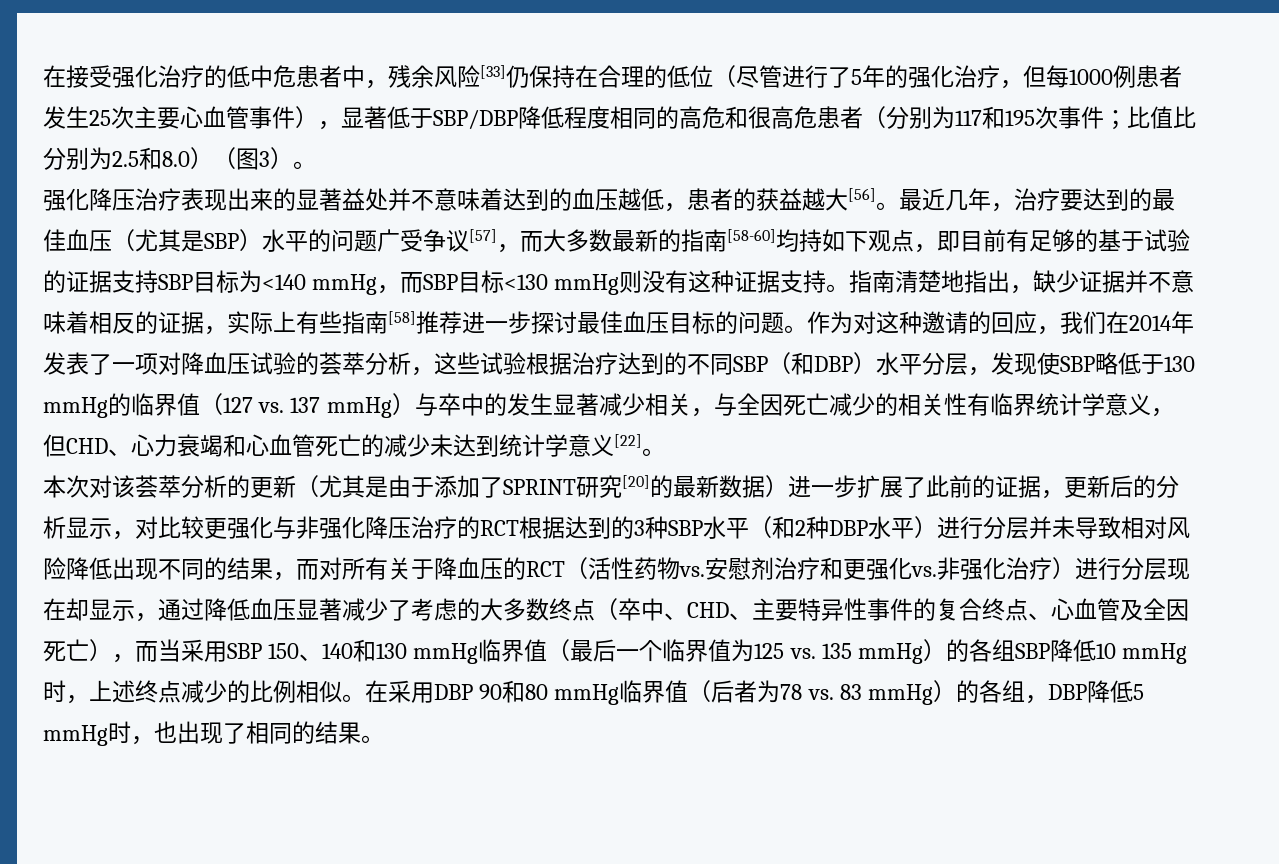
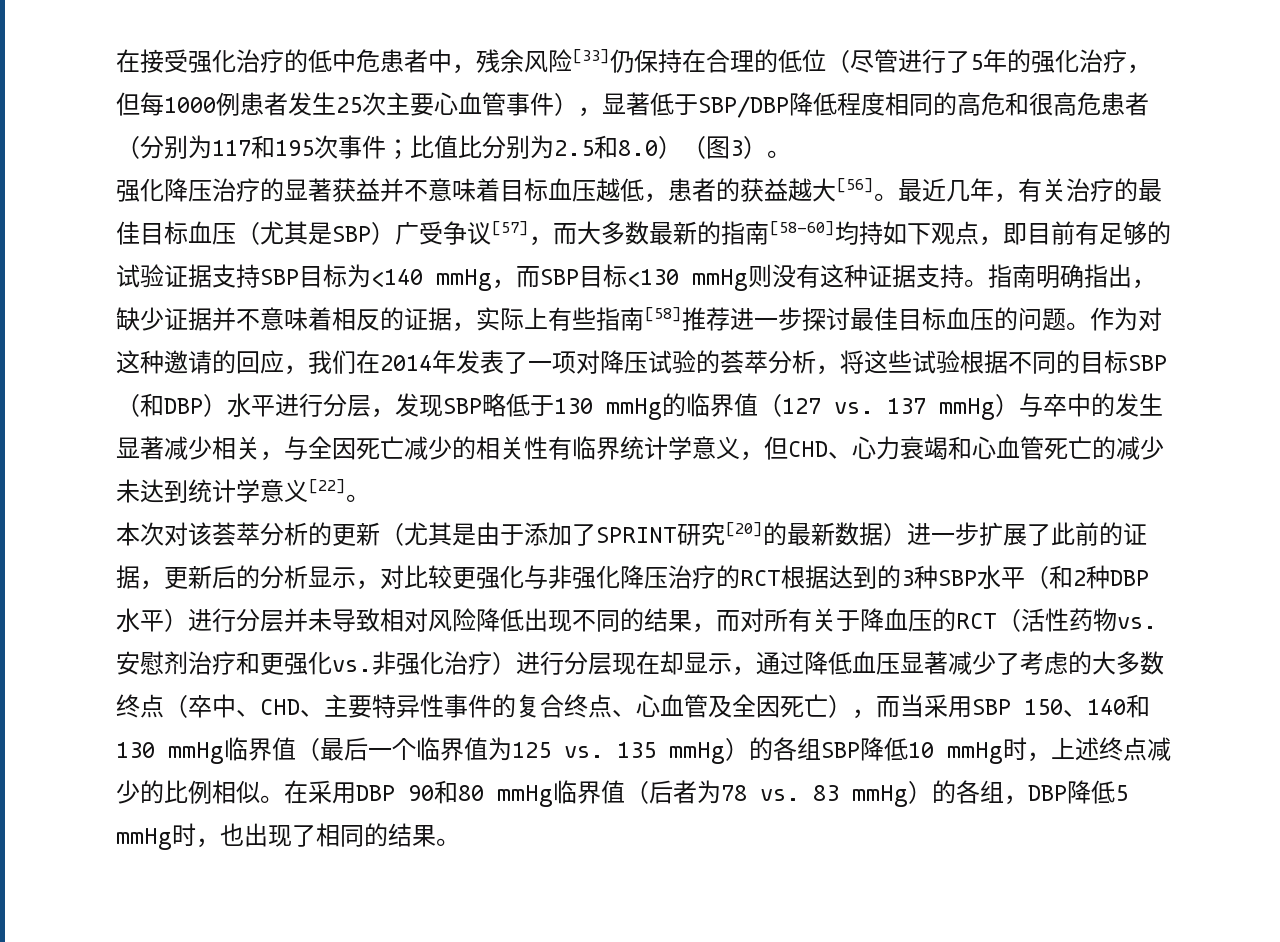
[181,188,572,211] 表现出来的显著益处并不意味着达到的 -> [260,178,548,202] 的显著获益并不意味着目标
[1014,188,1175,211] [43,229,66,252] 治疗要达到的最佳 -> [1018,178,1162,202] [116,221,188,245] 有关治疗的最佳目标
[262,229,377,252] 水平的问题 -> (395, 233) none
[1098,229,1190,252] [43,270,66,293] 基于试验的 -> [116,264,164,288] 试验
[895,270,965,293] 清楚地 -> [1036,264,1084,288] 明确
[623,311,715,334] 血压目标 -> [898,307,994,331] 目标血压
[204,352,227,373] 血 -> (624, 362) none
(434, 371) none -> [840,350,864,374] 将
[572,352,733,375] 治疗达到的不同 -> [1008,350,1128,374] 不同的目标
(922, 364) none -> [275,393,323,417] 进行
[1037,352,1060,375] 使 -> (443, 406) none

